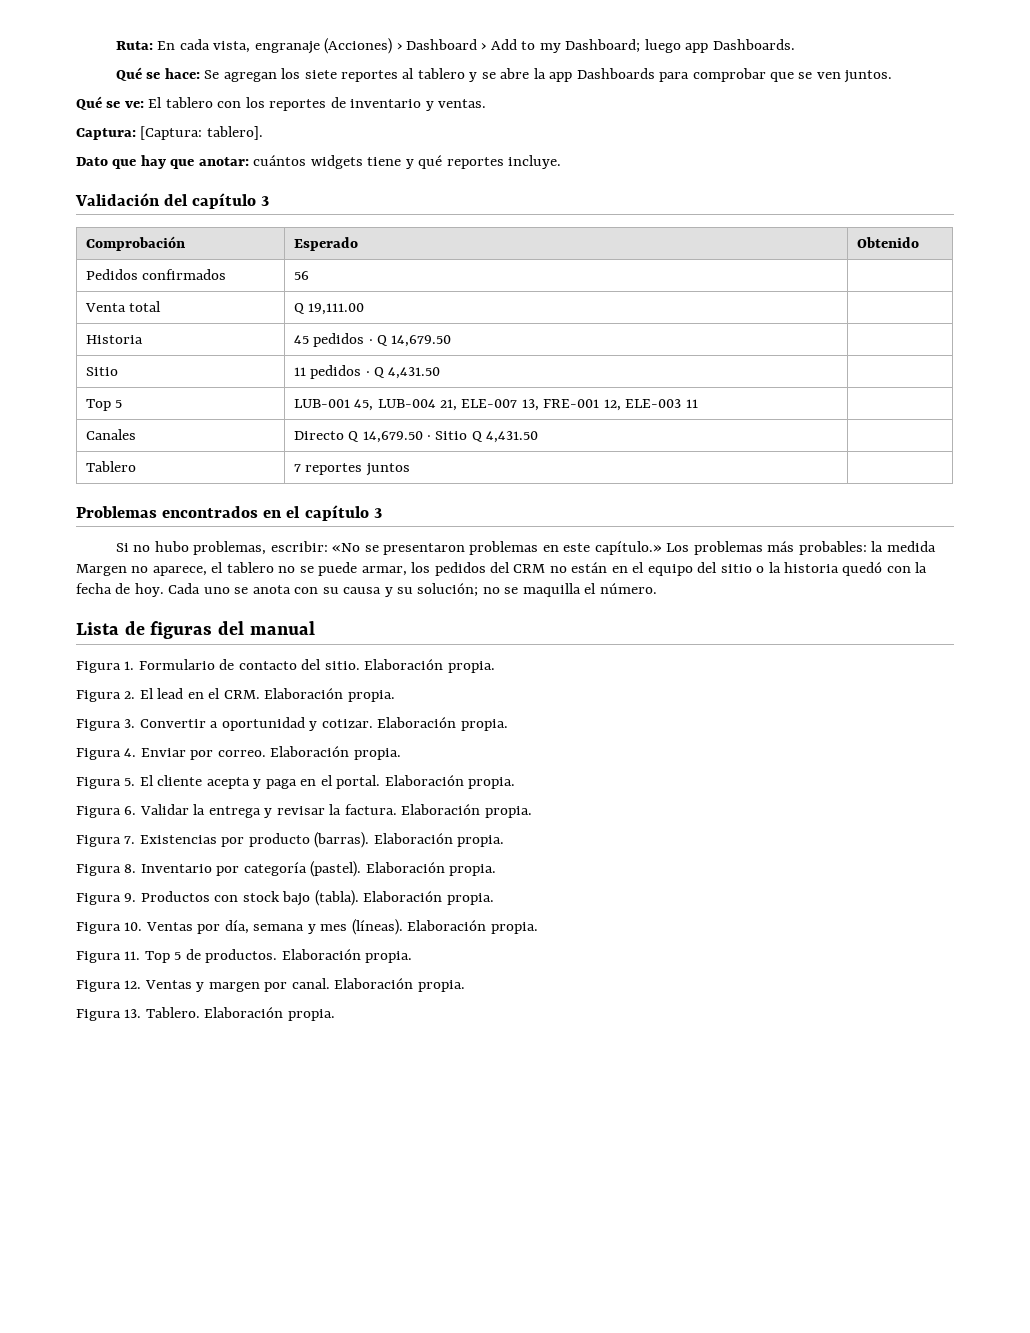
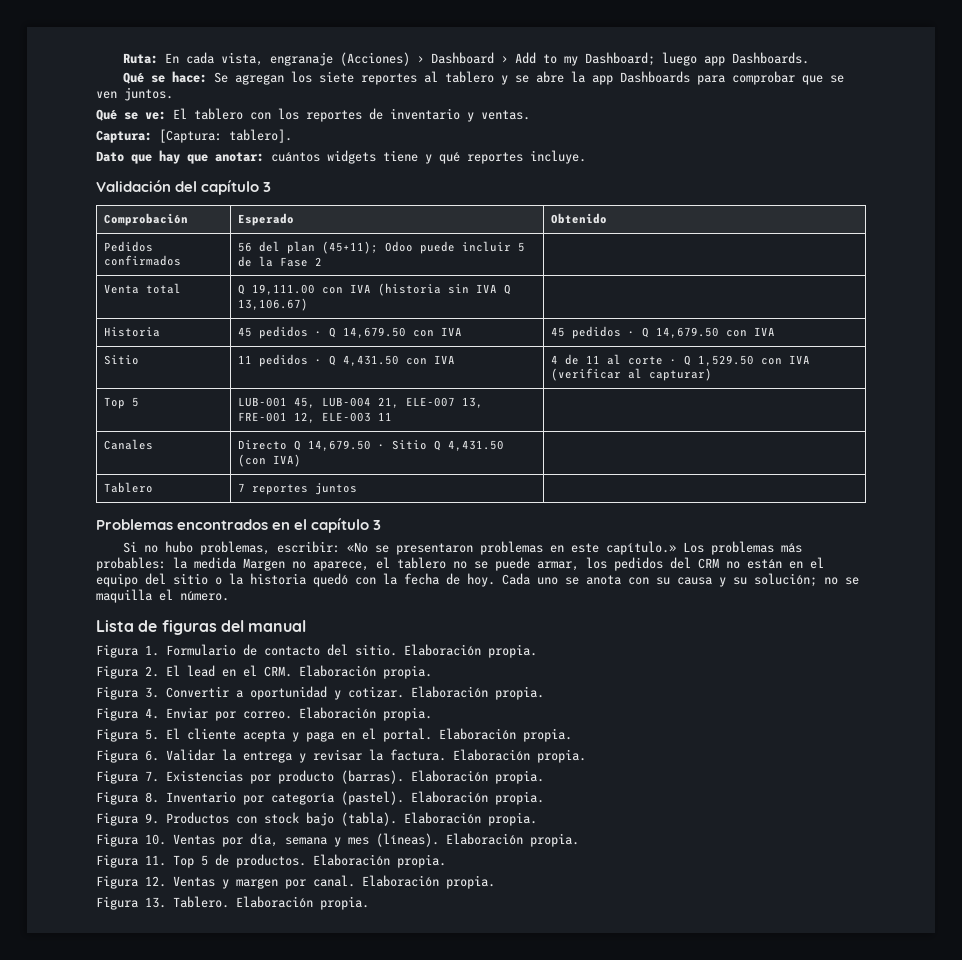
[84,301,162,312] [293,303,365,315] | // Venta total | Q 19,111.00 -> [259,241,526,254] [238,256,323,267] [104,283,182,294] [238,283,512,296] [238,298,309,311] del plan (45+11); Odoo puede incluir 5 de la Fase 2 | // Venta total | Q 19,111.00 con IVA (historia sin IVA Q 13,106.67)
(452, 341) | -> [413,327,463,337] [551,326,776,339] con IVA | 45 pedidos · Q 14,679.50 con IVA
(441, 373) | -> [406,355,456,365] [551,354,811,366] [551,368,713,381] con IVA | 4 de 11 al corte · Q 1,529.50 con IVA (verificar al capturar)
(539, 437) none -> [238,454,302,467] (con IVA)

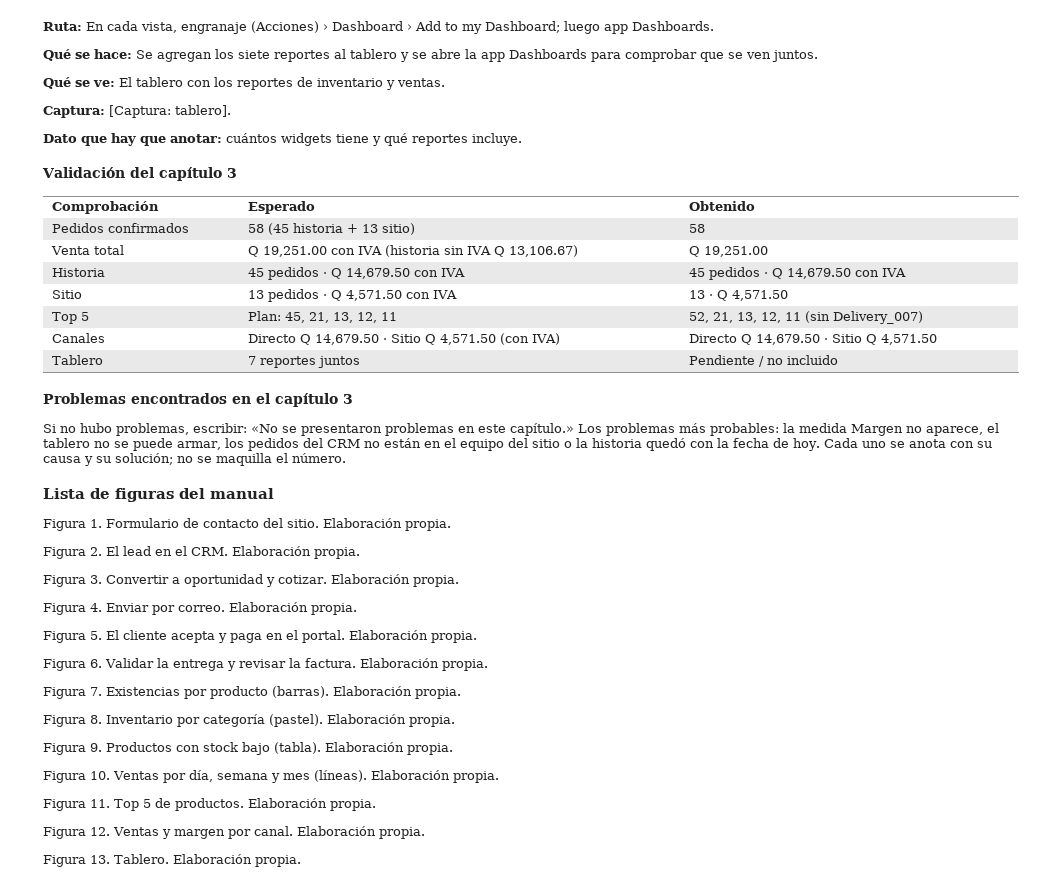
[238,241,526,254] [238,256,323,267] 56 del plan (45+11); Odoo puede incluir 5 de la Fase 2 | -> [248,223,416,235] [689,224,706,233] 58 (45 historia + 13 sitio) | 58
[252,284,316,295] 19,111.00 -> [263,246,328,257] 19,251.00
(309, 304) none -> [689,246,769,257] Q 19,251.00
[238,354,456,367] [551,354,811,366] [551,368,713,381] [104,397,140,409] [238,397,484,408] [238,412,393,423] 11 pedidos · Q 4,431.50 con IVA | 4 de 11 al corte · Q 1,529.50 con IVA (verificar al capturar) // Top 5 | LUB-001 45, LUB-004 21, ELE-007 13, FRE-001 12, ELE-003 11 | -> [248,289,458,302] [689,290,789,301] [52,312,90,324] [248,311,398,323] [689,311,924,324] 13 pedidos · Q 4,571.50 con IVA | 13 · Q 4,571.50 // Top 5 | Plan: 45, 21, 13, 12, 11 | 52, 21, 13, 12, 11 (sin Delivery_007)
[448,440,505,451] 4,431.50 -> [440,334,497,345] 4,571.50
(302, 460) none -> [689,334,938,345] Directo Q 14,679.50 · Sitio Q 4,571.50
(358, 489) none -> [689,355,839,367] Pendiente / no incluido

